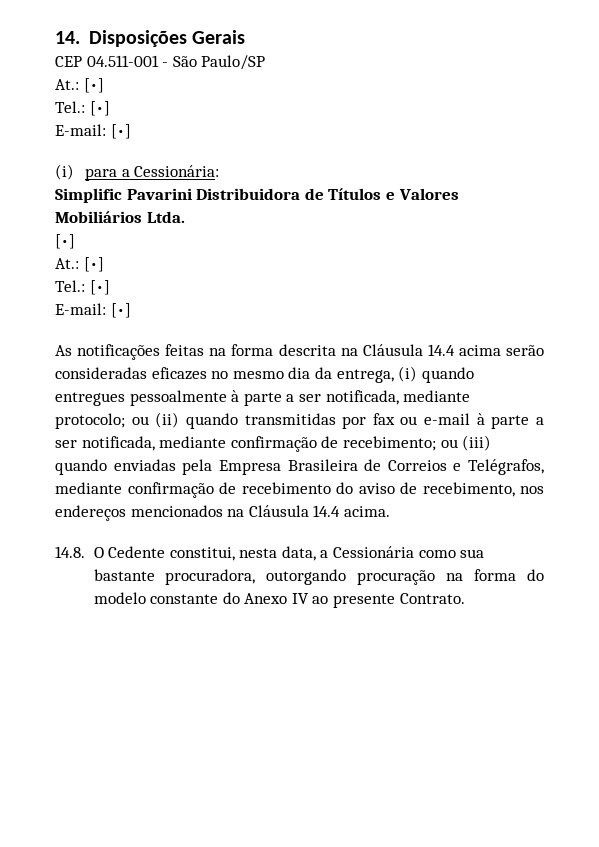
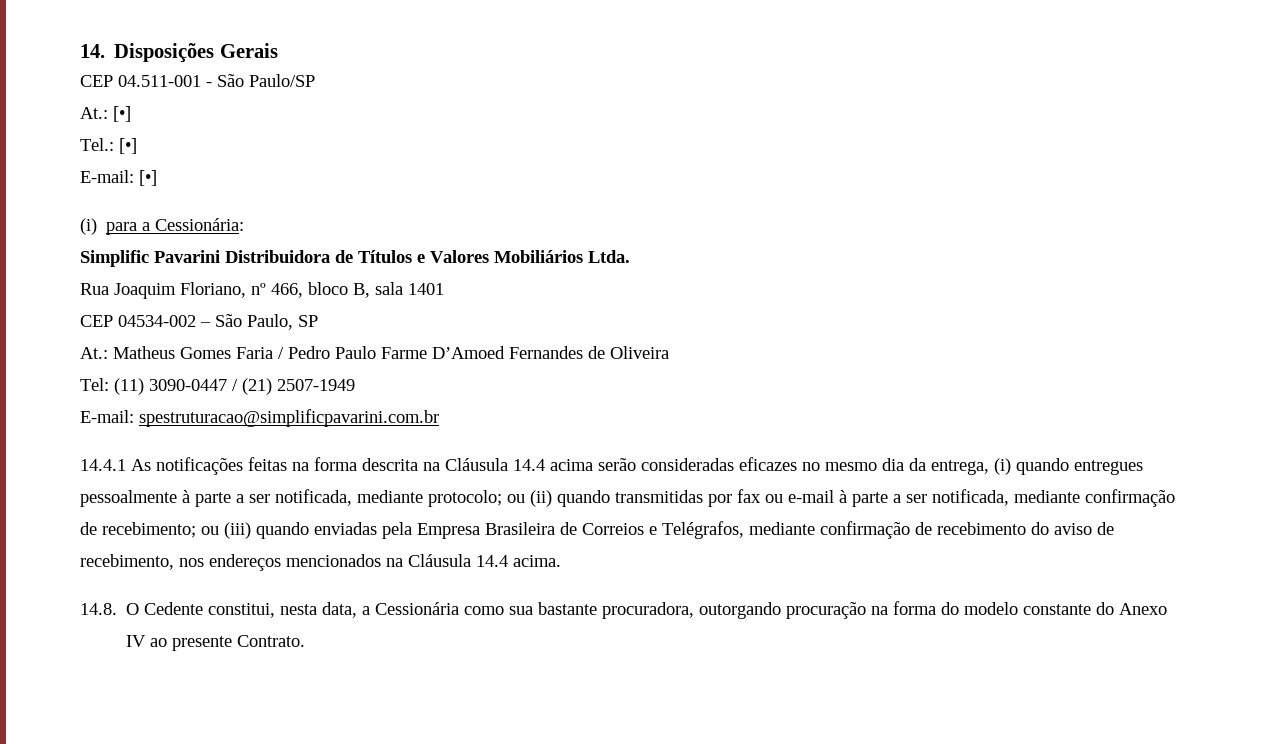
[55,234,75,249] [55,257,104,272] [55,280,110,295] [55,303,131,318] [•] // At.: [•] // Tel.: [•] // E-mail: [•] // -> [80,282,444,299] [80,314,318,330] [80,346,669,359] [80,378,355,395] [80,409,439,427] [80,459,126,471] Rua Joaquim Floriano, nº 466, bloco B, sala 1401 // CEP 04534-002 – São Paulo, SP // At.: Matheus Gomes Faria / Pedro Paulo Farme D’Amoed Fernandes de Oliveira // Tel: (11) 3090-0447 / (21) 2507-1949 // E-mail: spestruturacao@simplificpavarini.com.br // 14.4.1

